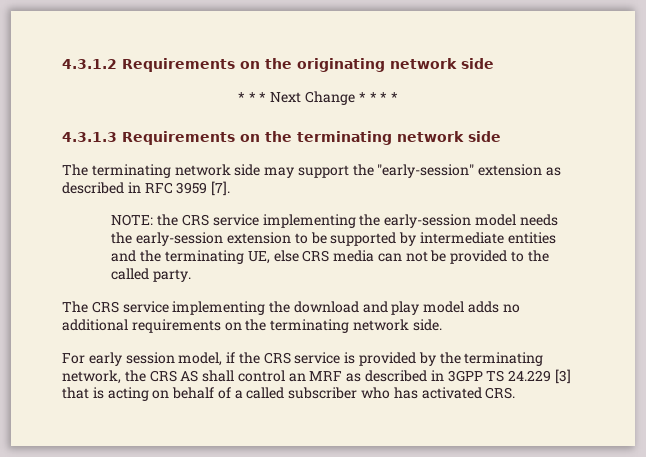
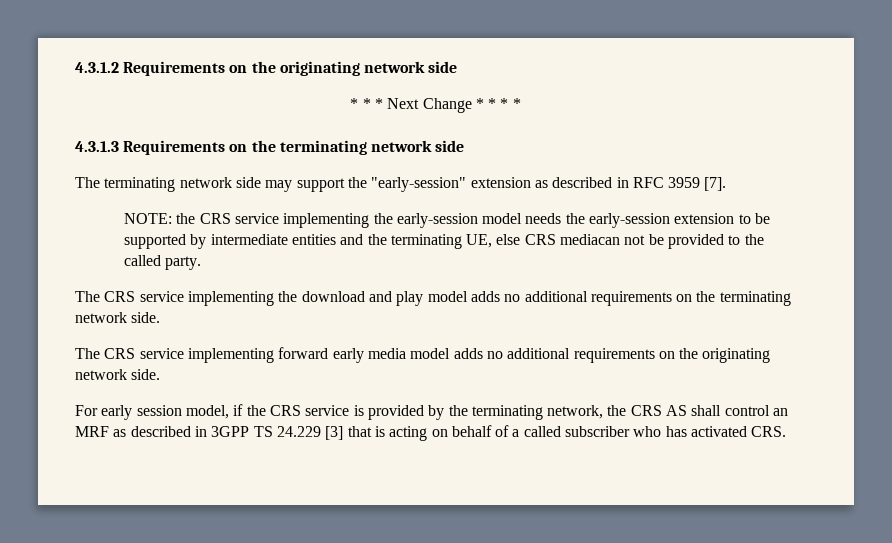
[333,250,402,262] media can -> [560,234,621,245] mediacan
(442, 325) none -> [75,347,771,363] [75,369,161,380] // The CRS service implementing forward early media model adds no additional requirements on the originating network side.

